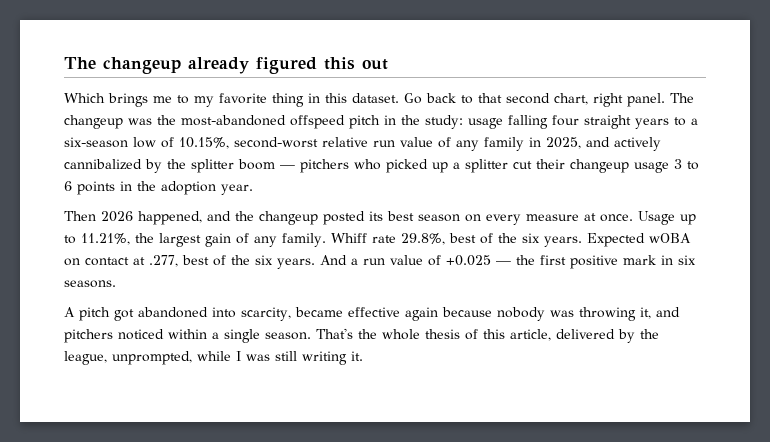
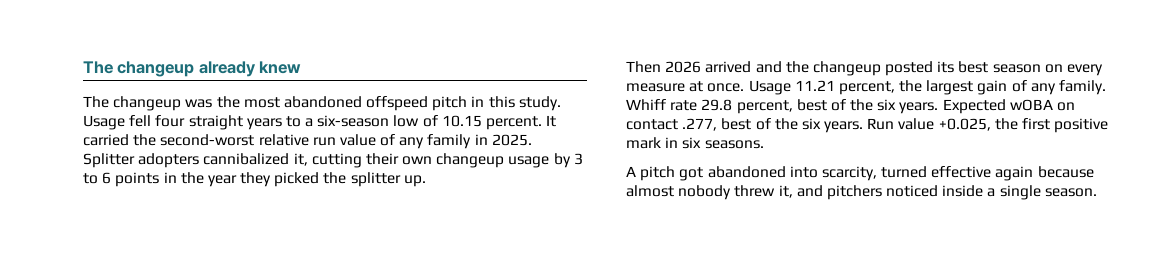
[256,57,388,74] [64,93,665,107] figured this out // Which brings me to my favorite thing in this dataset. Go back to that second chart, right panel. -> [259,61,302,74] knew //
[181,115,286,126] most-abandoned -> [243,96,362,108] most abandoned
[401,115,548,129] the study: usage falling -> [488,96,561,111] [83,115,152,130] this study. Usage fell
[179,137,229,149] 10.15%, -> [441,115,557,130] [83,134,157,146] 10.15 percent. It carried the
[546,137,661,151] [64,159,565,173] 2025, and actively cannibalized by the splitter boom — pitchers who picked up a splitter cut their -> [491,134,532,146] [83,153,433,168] 2025. Splitter adopters cannibalized it, cutting their own
(669, 167) none -> [553,153,571,168] by
[161,181,253,195] adoption year. -> [207,172,426,187] year they picked the splitter up.
[138,211,202,225] happened, -> [705,61,752,73] arrived
[680,214,696,225] [64,233,130,245] up to 11.21%, -> [794,80,895,95] 11.21 percent,
[400,233,445,245] 29.8%, -> [701,99,793,114] 29.8 percent,
[133,257,145,265] at -> (678, 124) none
[320,255,511,266] And a run value of +0.025 — -> [867,118,991,131] Run value +0.025,
[294,307,343,317] became -> [881,166,928,178] turned
[496,307,636,321] nobody was throwing -> [626,185,776,200] almost nobody threw
[168,329,207,339] within -> [942,185,984,197] inside
[316,328,659,343] [64,351,363,365] That's the whole thesis of this article, delivered by the league, unprompted, while I was still writing it. -> (1097, 192) none

